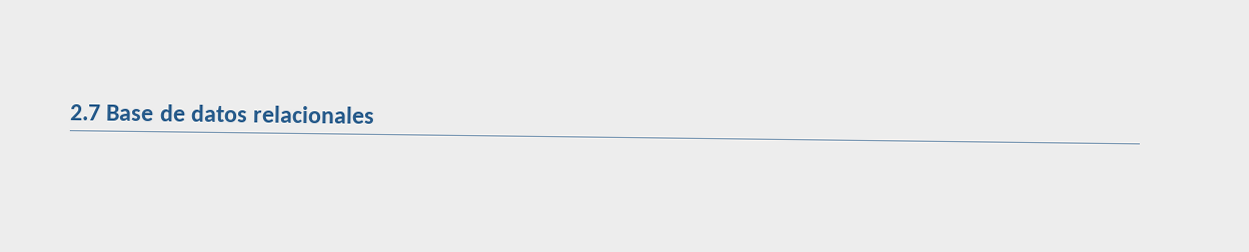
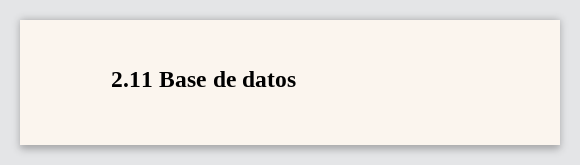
[70,104,101,121] 2.7 -> [111,72,153,87] 2.11
[253,105,376,124] relacionales -> (297, 79) none

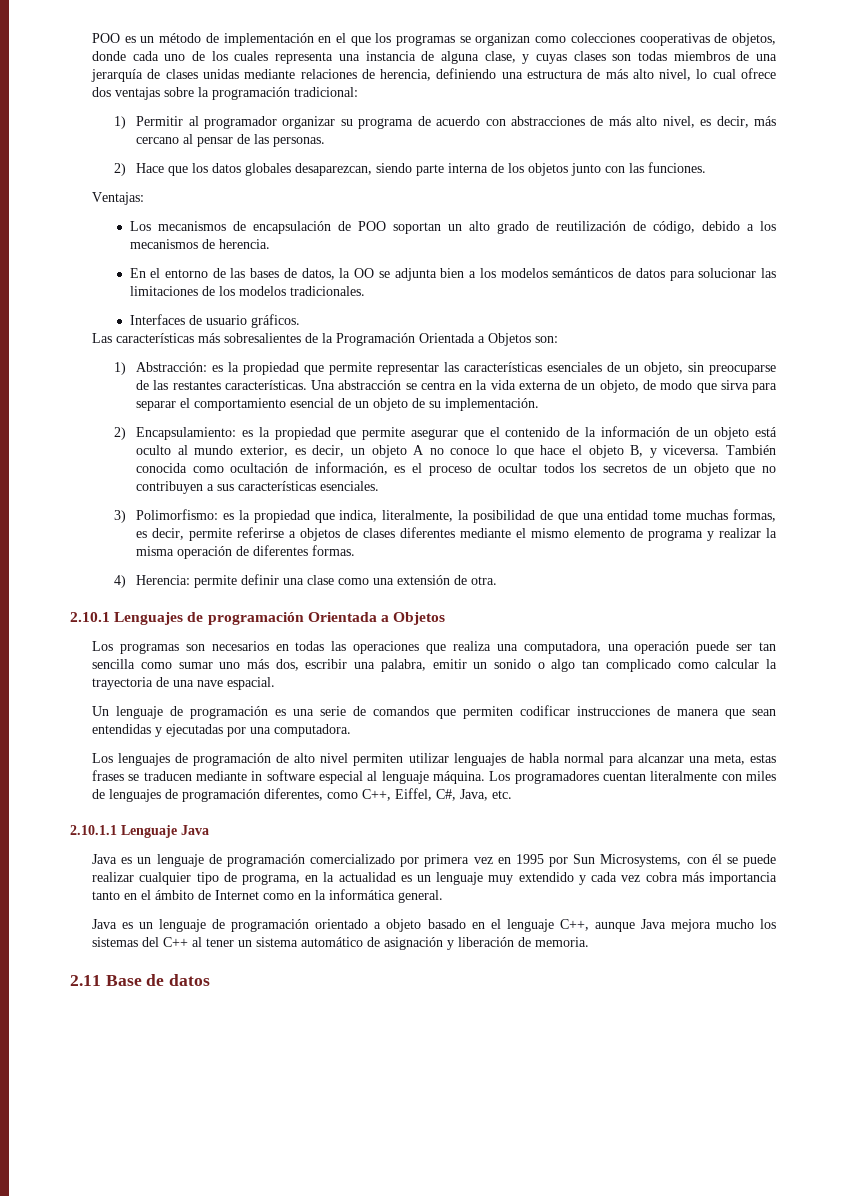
(111, 79) none -> [92,33,777,46] [92,51,777,64] [91,68,776,82] [92,87,359,100] [114,116,776,129] [136,134,326,147] [114,162,707,176] [92,192,145,205] [129,221,777,234] [129,239,270,249] [129,268,777,281] [129,286,365,296] [129,314,300,328] [92,333,559,346] [114,362,776,375] [136,380,778,393] [136,398,540,411] [114,426,777,440] [136,445,776,458] [136,462,777,476] [136,481,380,494] [114,509,776,523] [136,527,777,541] [136,545,356,559] [114,574,498,588] [70,612,446,625] [92,641,777,654] [92,659,777,672] [92,677,276,690] [92,705,777,719] [92,724,352,737] [92,753,777,766] [92,770,777,784] [92,788,513,802] [70,825,209,838] [92,854,776,867] [92,872,777,885] [92,889,444,903] [92,919,777,932] [92,937,590,950] POO es un método de implementación en el que los programas se organizan como colecciones cooperativas de objetos, donde cada uno de los cuales representa una instancia de alguna clase, y cuyas clases son todas miembros de una jerarquía de clases unidas mediante relaciones de herencia, definiendo una estructura de más alto nivel, lo cual ofrece dos ventajas sobre la programación tradicional: // 1) Permitir al programador organizar su programa de acuerdo con abstracciones de más alto nivel, es decir, más cercano al pensar de las personas. // 2) Hace que los datos globales desaparezcan, siendo parte interna de los objetos junto con las funciones. // Ventajas: // Los mecanismos de encapsulación de POO soportan un alto grado de reutilización de código, debido a los mecanismos de herencia. // En el entorno de las bases de datos, la OO se adjunta bien a los modelos semánticos de datos para solucionar las limitaciones de los modelos tradicionales. // Interfaces de usuario gráficos. // Las características más sobresalientes de la Programación Orientada a Objetos son: // 1) Abstracción: es la propiedad que permite representar las características esenciales de un objeto, sin preocuparse de las restantes características. Una abstracción se centra en la vida externa de un objeto, de modo que sirva para separar el comportamiento esencial de un objeto de su implementación. // 2) Encapsulamiento: es la propiedad que permite asegurar que el contenido de la información de un objeto está oculto al mundo exterior, es decir, un objeto A no conoce lo que hace el objeto B, y viceversa. También conocida como ocultación de información, es el proceso de ocultar todos los secretos de un objeto que no contribuyen a sus características esenciales. // 3) Polimorfismo: es la propiedad que indica, literalmente, la posibilidad de que una entidad tome muchas formas, es decir, permite referirse a objetos de clases diferentes mediante el mismo elemento de programa y realizar la misma operación de diferentes formas. // 4) Herencia: permite definir una clase como una extensión de otra. // 2.10.1 Lenguajes de programación Orientada a Objetos // Los programas son necesarios en todas las operaciones que realiza una computadora, una operación puede ser tan sencilla como sumar uno más dos, escribir una palabra, emitir un sonido o algo tan complicado como calcular la trayectoria de una nave espacial. // Un lenguaje de programación es una serie de comandos que permiten codificar instrucciones de manera que sean entendidas y ejecutadas por una computadora. // Los lenguajes de programación de alto nivel permiten utilizar lenguajes de habla normal para alcanzar una meta, estas frases se traducen mediante in software especial al lenguaje máquina. Los programadores cuentan literalmente con miles de lenguajes de programación diferentes, como C++, Eiffel, C#, Java, etc. // 2.10.1.1 Lenguaje Java // Java es un lenguaje de programación comercializado por primera vez en 1995 por Sun Microsystems, con él se puede realizar cualquier tipo de programa, en la actualidad es un lenguaje muy extendido y cada vez cobra más importancia tanto en el ámbito de Internet como en la informática general. // Java es un lenguaje de programación orientado a objeto basado en el lenguaje C++, aunque Java mejora mucho los sistemas del C++ al tener un sistema automático de asignación y liberación de memoria. //

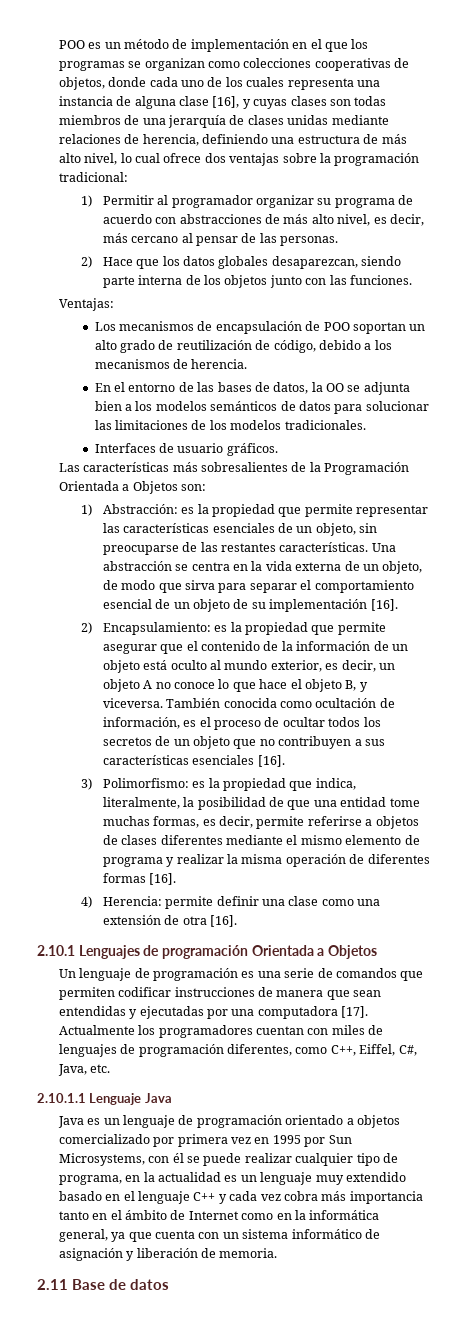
[484,51,516,63] clase, -> [179,96,240,108] clase [16],
[445,398,540,411] implementación. -> [269,599,398,612] implementación [16].
[320,481,380,491] esenciales. -> [192,755,285,767] esenciales [16].
[312,545,356,556] formas. -> [102,873,177,885] formas [16].
[471,576,498,585] otra. -> [182,915,238,927] otra [16].
[92,641,777,654] [92,659,777,672] [92,677,276,690] // Los programas son necesarios en todas las operaciones que realiza una computadora, una operación puede ser tan sencilla como sumar uno más dos, escribir una palabra, emitir un sonido o algo tan complicado como calcular la trayectoria de una nave espacial. -> (377, 952) none
[274,724,352,737] [92,753,777,766] [92,770,511,784] computadora. // Los lenguajes de programación de alto nivel permiten utilizar lenguajes de habla normal para alcanzar una meta, estas frases se traducen mediante in software especial al lenguaje máquina. Los -> [257,1006,369,1019] [58,1025,156,1035] computadora [17]. Actualmente los
[650,771,718,781] literalmente -> (305, 1030) none
(305, 860) none -> [285,1115,400,1128] orientado a objetos
(574, 877) none -> [58,1191,216,1204] basado en el lenguaje C++
[398,890,444,903] [92,919,777,932] [92,937,235,947] general. // Java es un lenguaje de programación orientado a objeto basado en el lenguaje C++, aunque Java mejora mucho los sistemas del C++ al tener -> [58,1229,220,1242] general, ya que cuenta con
[301,937,364,947] automático -> [291,1229,362,1239] informático

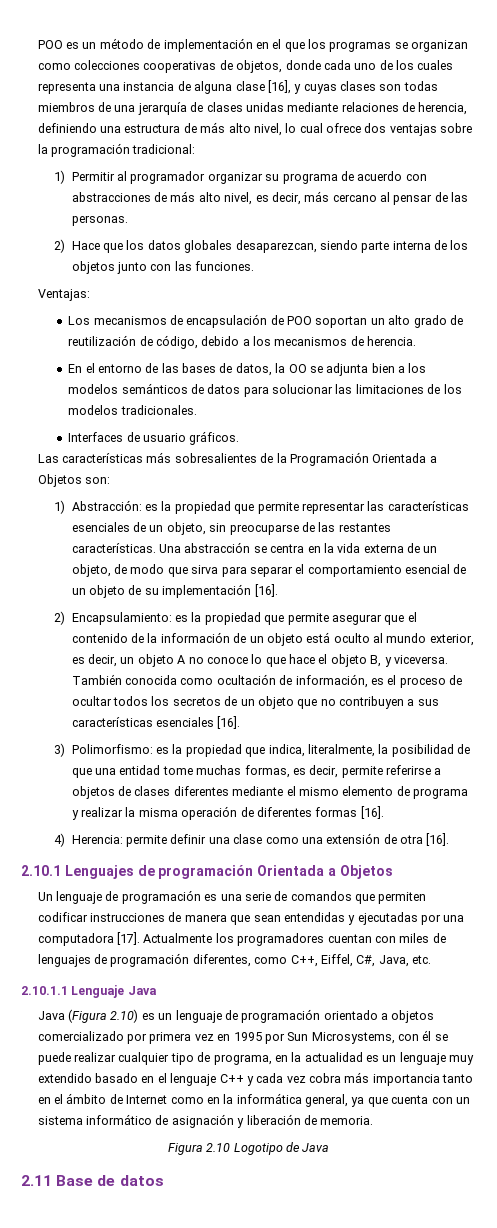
(84, 1122) none -> [68,1009,139,1023] (Figura 2.10)
(278, 1253) none -> [167,1142,330,1155] // Figura 2.10 Logotipo de Java

